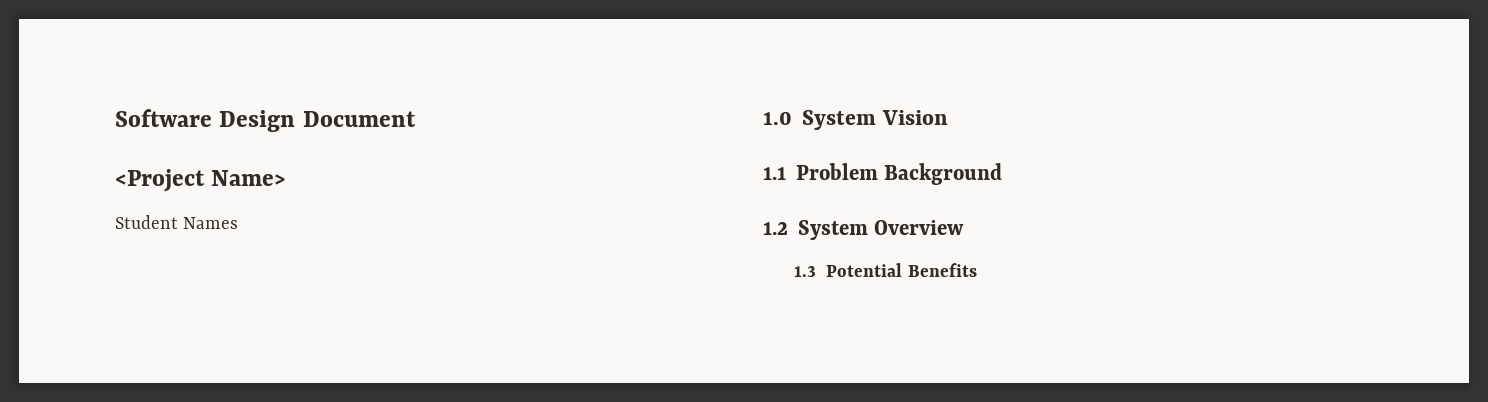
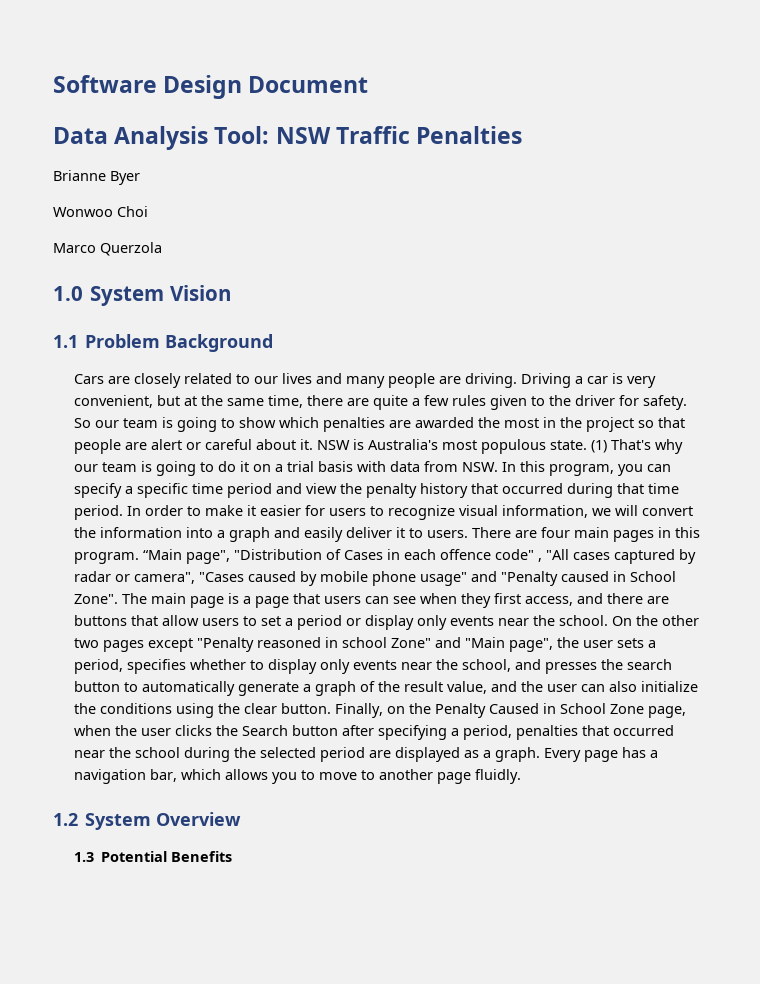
[115,169,287,192] [115,215,239,229] <Project Name> // Student Names -> [53,126,523,150] [53,170,140,185] [53,206,148,217] [53,242,162,256] Data Analysis Tool: NSW Traffic Penalties // Brianne Byer // Wonwoo Choi // Marco Querzola
(1003, 174) none -> [73,373,656,388] [73,395,687,410] [73,417,685,432] [73,439,683,454] [73,461,671,476] [73,483,679,498] [73,505,693,520] [73,527,700,542] [73,549,696,564] [73,571,676,586] [73,593,669,608] [73,615,699,630] [73,637,656,652] [73,659,672,674] [73,681,698,696] [73,703,686,718] [73,725,674,740] [73,747,658,762] [73,769,521,784] // Cars are closely related to our lives and many people are driving. Driving a car is very convenient, but at the same time, there are quite a few rules given to the driver for safety. So our team is going to show which penalties are awarded the most in the project so that people are alert or careful about it. NSW is Australia's most populous state. (1) That's why our team is going to do it on a trial basis with data from NSW. In this program, you can specify a specific time period and view the penalty history that occurred during that time period. In order to make it easier for users to recognize visual information, we will convert the information into a graph and easily deliver it to users. There are four main pages in this program. “Main page", "Distribution of Cases in each offence code" , "All cases captured by radar or camera", "Cases caused by mobile phone usage" and "Penalty caused in School Zone". The main page is a page that users can see when they first access, and there are buttons that allow users to set a period or display only events near the school. On the other two pages except "Penalty reasoned in school Zone" and "Main page", the user sets a period, specifies whether to display only events near the school, and presses the search button to automatically generate a graph of the result value, and the user can also initialize the conditions using the clear button. Finally, on the Penalty Caused in School Zone page, when the user clicks the Search button after specifying a period, penalties that occurred near the school during the selected period are displayed as a graph. Every page has a navigation bar, which allows you to move to another page fluidly.

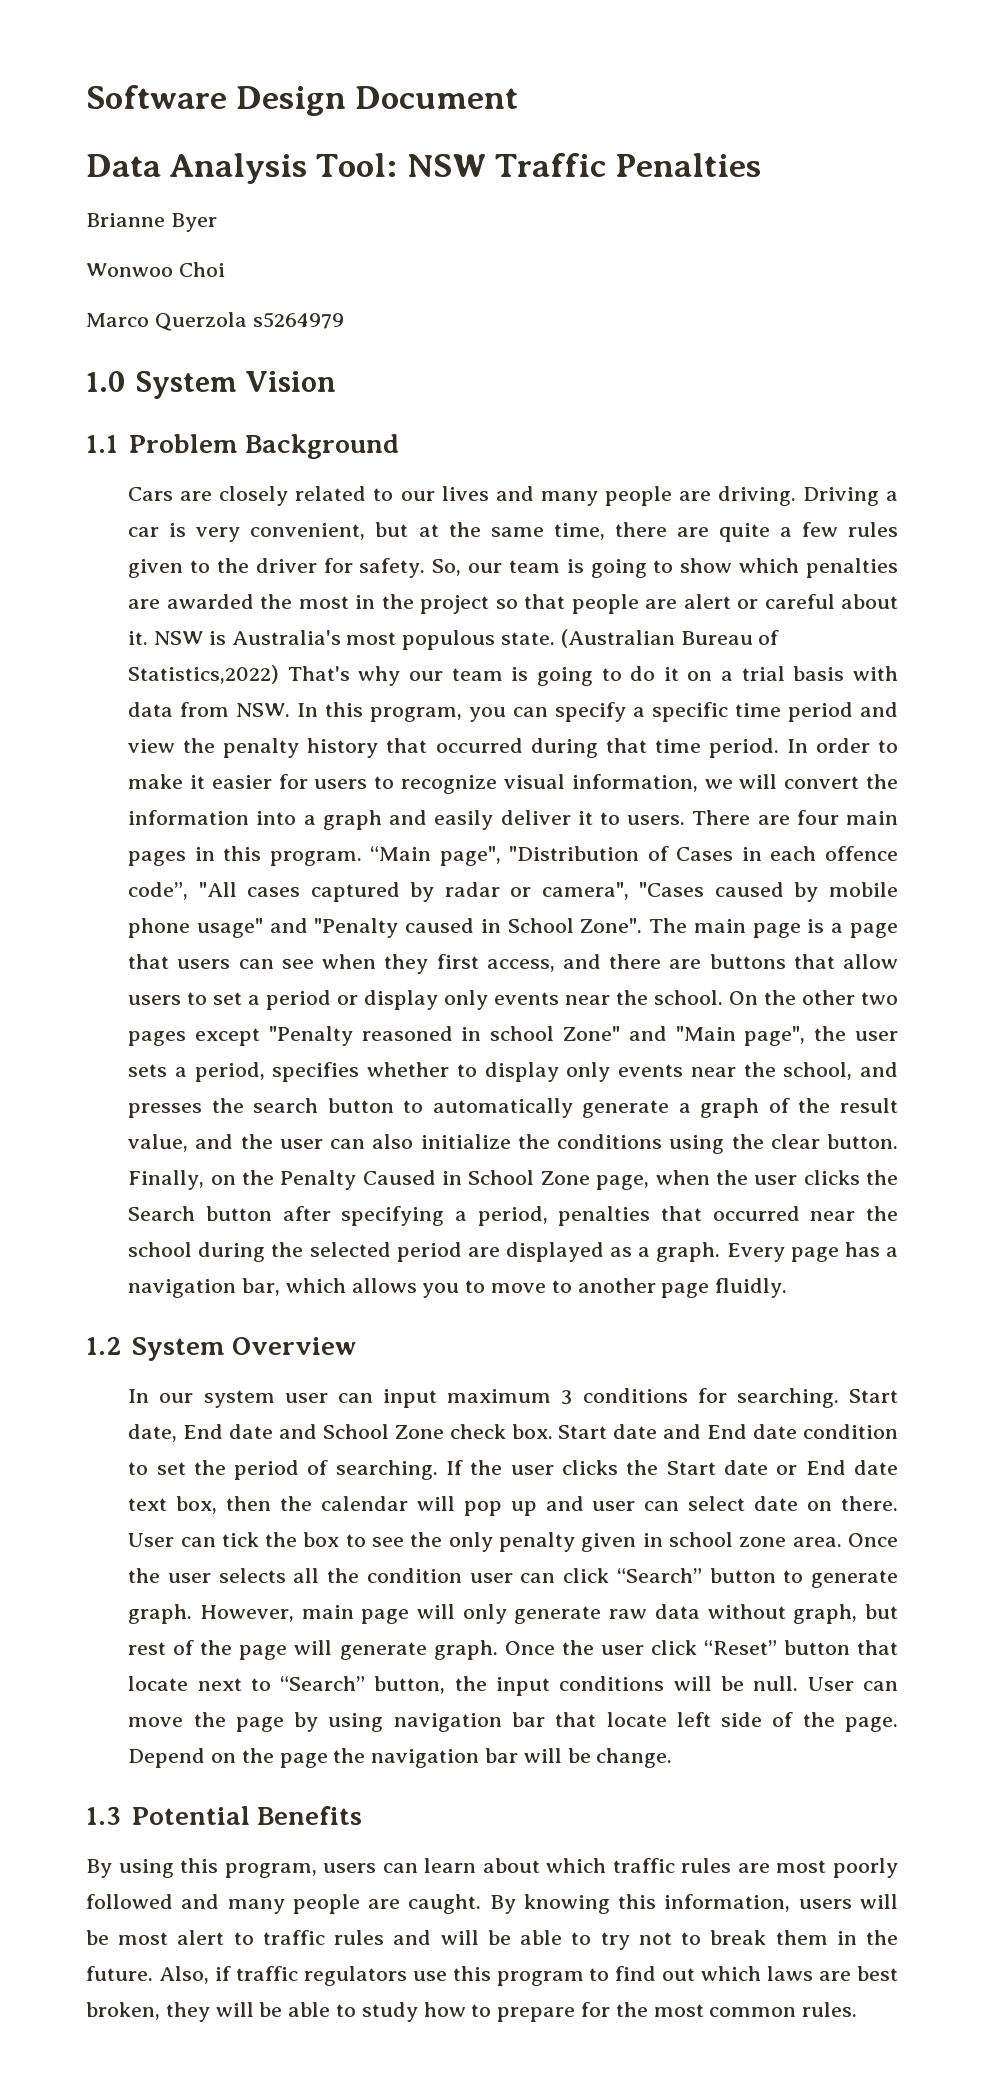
(162, 249) none -> [252,312,344,329] s5264979
[73,418,91,428] So -> [432,559,462,576] So,
[590,440,607,453] (1) -> [560,629,780,648] [128,665,280,684] (Australian Bureau of Statistics,2022)
[494,549,542,562] code" , -> [128,882,189,900] code”,
[73,851,233,862] 1.3 Potential Benefits -> [128,1388,899,1408] [128,1424,899,1442] [128,1460,898,1480] [128,1496,898,1516] [128,1532,898,1552] [128,1568,898,1588] [128,1604,898,1624] [128,1640,898,1660] [128,1676,898,1696] [128,1712,898,1732] [128,1748,673,1768] [86,1806,363,1825] [86,1858,899,1878] [86,1894,898,1914] [86,1930,899,1950] [86,1966,899,1986] [86,2002,858,2022] In our system user can input maximum 3 conditions for searching. Start date, End date and School Zone check box. Start date and End date condition to set the period of searching. If the user clicks the Start date or End date text box, then the calendar will pop up and user can select date on there. User can tick the box to see the only penalty given in school zone area. Once the user selects all the condition user can click “Search” button to generate graph. However, main page will only generate raw data without graph, but rest of the page will generate graph. Once the user click “Reset” button that locate next to “Search” button, the input conditions will be null. User can move the page by using navigation bar that locate left side of the page. Depend on the page the navigation bar will be change. // 1.3 Potential Benefits // By using this program, users can learn about which traffic rules are most poorly followed and many people are caught. By knowing this information, users will be most alert to traffic rules and will be able to try not to break them in the future. Also, if traffic regulators use this program to find out which laws are best broken, they will be able to study how to prepare for the most common rules.

